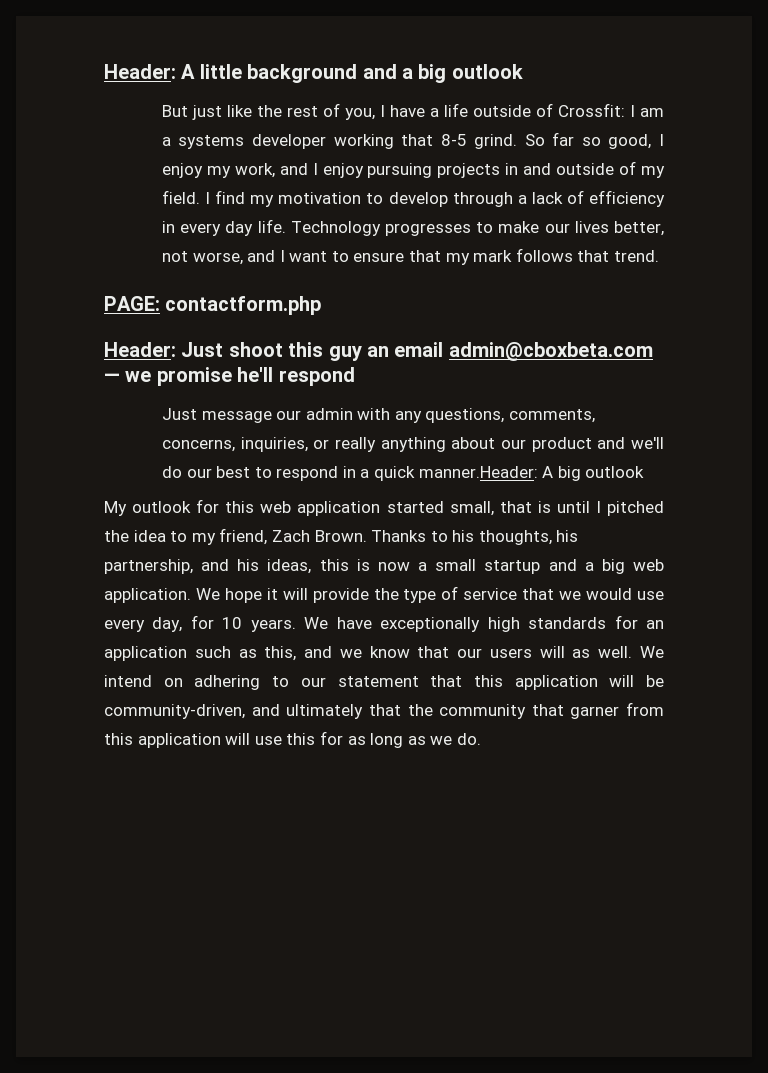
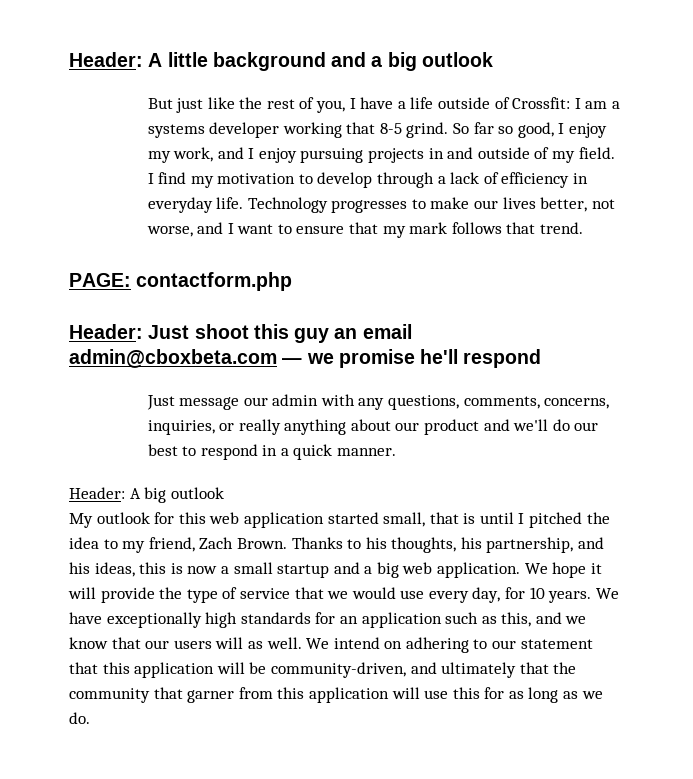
[180,221,254,236] every day -> [147,197,213,213] everyday
[418,466,538,478] manner.Header: -> [337,448,397,456] [69,487,125,499] manner. // Header:

